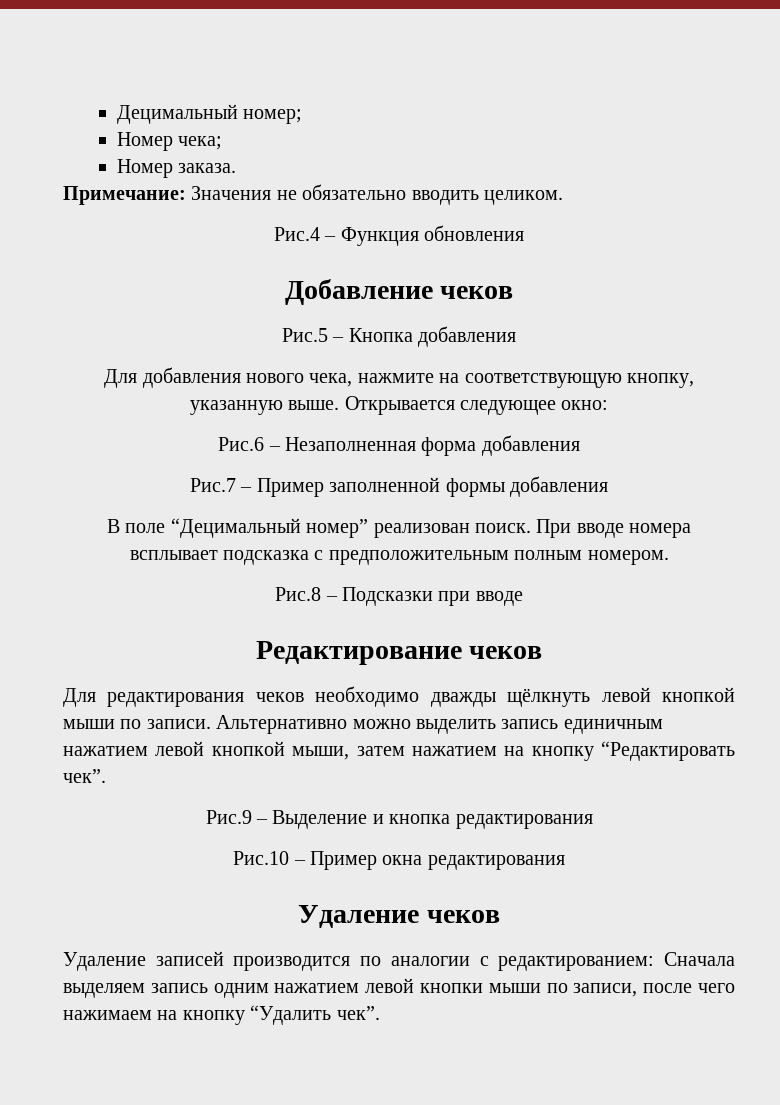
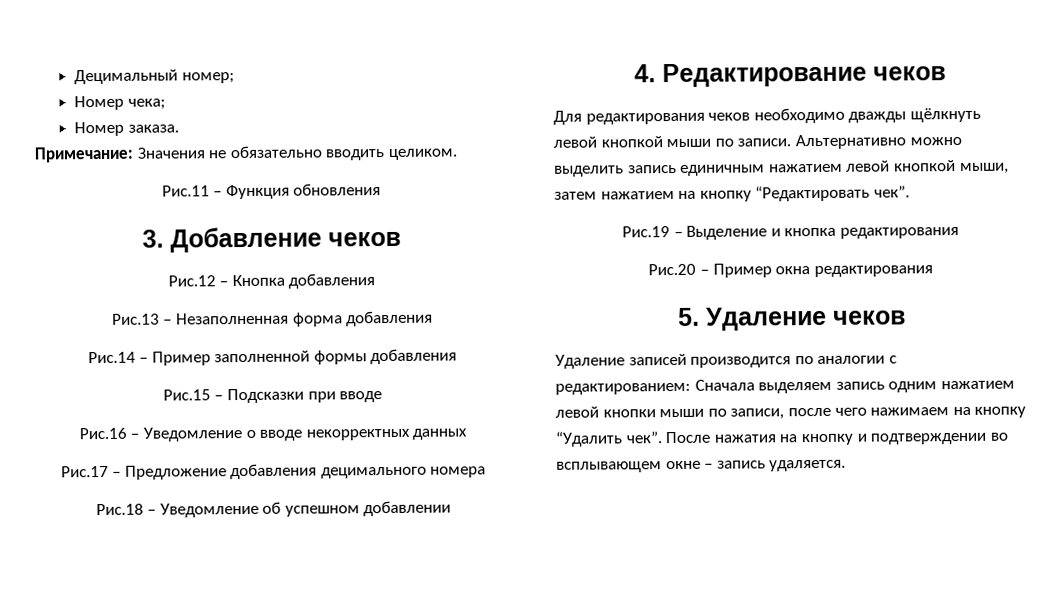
[273,227,320,241] Рис.4 -> [161,185,210,197] Рис.11
(525, 233) none -> [142,229,164,248] 3.
[281,328,328,342] Рис.5 -> [167,275,216,287] Рис.12
[104,367,694,388] [189,396,609,415] [218,437,265,451] Для добавления нового чека, нажмите на соответствующую кнопку, указанную выше. Открывается следующее окно: // Рис.6 -> [111,313,160,325] Рис.13
[190,478,236,492] Рис.7 -> [87,351,136,364] Рис.14
[106,518,692,538] [129,550,669,565] [275,587,523,606] В поле “Децимальный номер” реализован поиск. При вводе номера всплывает подсказка с предположительным полным номером. // Рис.8 – Подсказки при вводе // -> [162,388,383,404] [78,427,468,442] [60,463,487,480] [95,500,452,518] [633,64,656,83] Рис.15 – Подсказки при вводе // Рис.16 – Уведомление о вводе некорректных данных // Рис.17 – Предложение добавления децимального номера // Рис.18 – Уведомление об успешном добавлении // 4.
[205,810,252,824] Рис.9 -> [622,226,671,238] Рис.19
[233,851,290,865] Рис.10 -> [648,263,697,276] Рис.20
(565, 862) none -> [677,307,700,326] 5.
(380, 1013) none -> [665,431,1008,446] [556,459,847,473] После нажатия на кнопку и подтверждении во всплывающем окне – запись удаляется.

